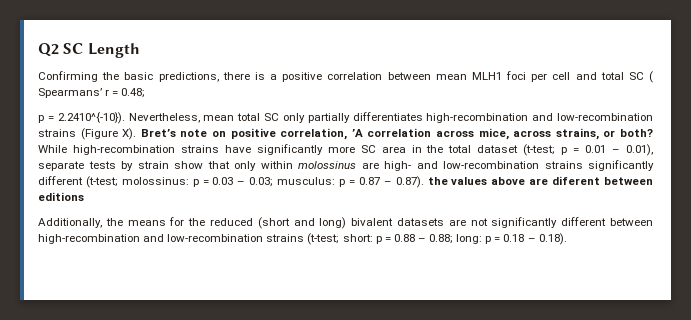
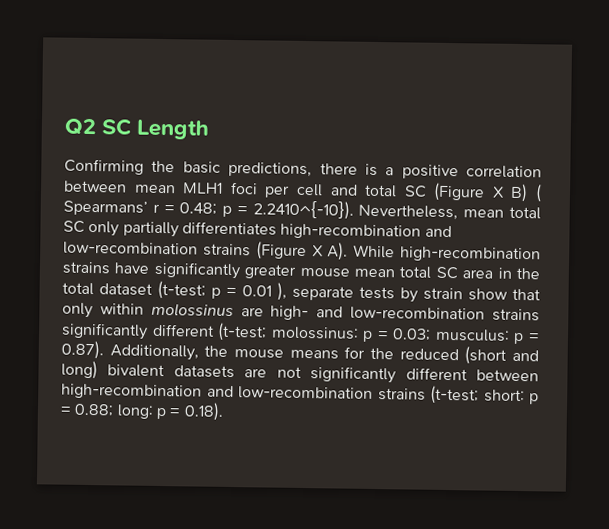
(644, 76) none -> [433,182,529,203] (Figure X B)
(146, 93) // -> (218, 208) none
[122,128,654,140] X). Bret’s note on positive correlation, ’A correlation across mice, across strains, or both? -> [311,242,349,261] X A).
[327,146,355,153] more -> [244,264,432,279] greater mouse mean total
[612,144,653,156] – 0.01), -> [277,282,287,301] ),
[212,177,246,185] 0.03 – -> (389, 335) none
[358,176,653,188] [38,192,84,201] 0.87 – 0.87). the values above are diferent between editions // -> [61,340,104,360] 0.87).
(123, 222) none -> [234,349,284,359] mouse
[393,234,426,242] 0.88 – -> (71, 410) none
[503,234,536,242] 0.18 – -> (181, 412) none

